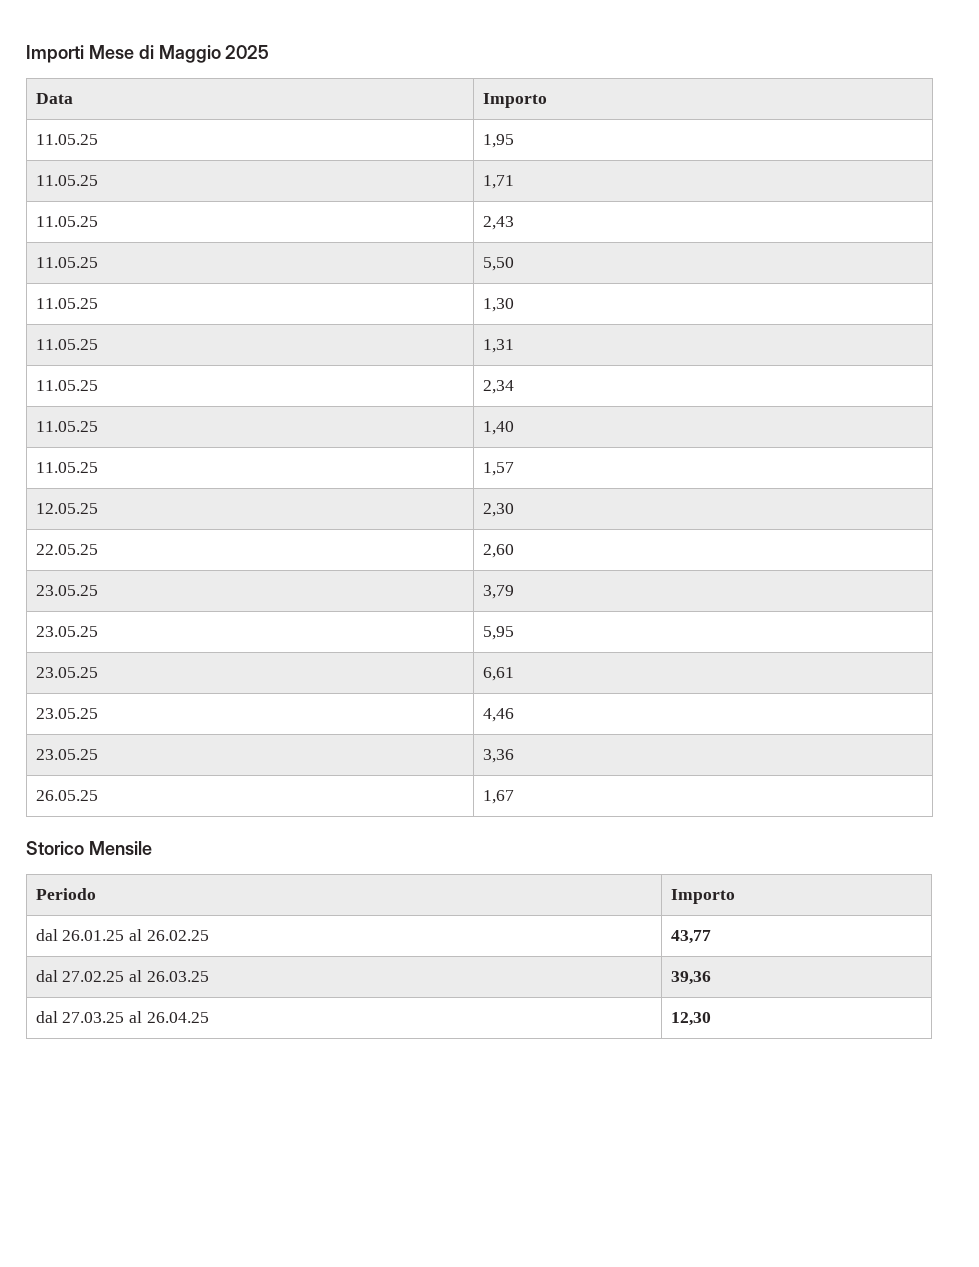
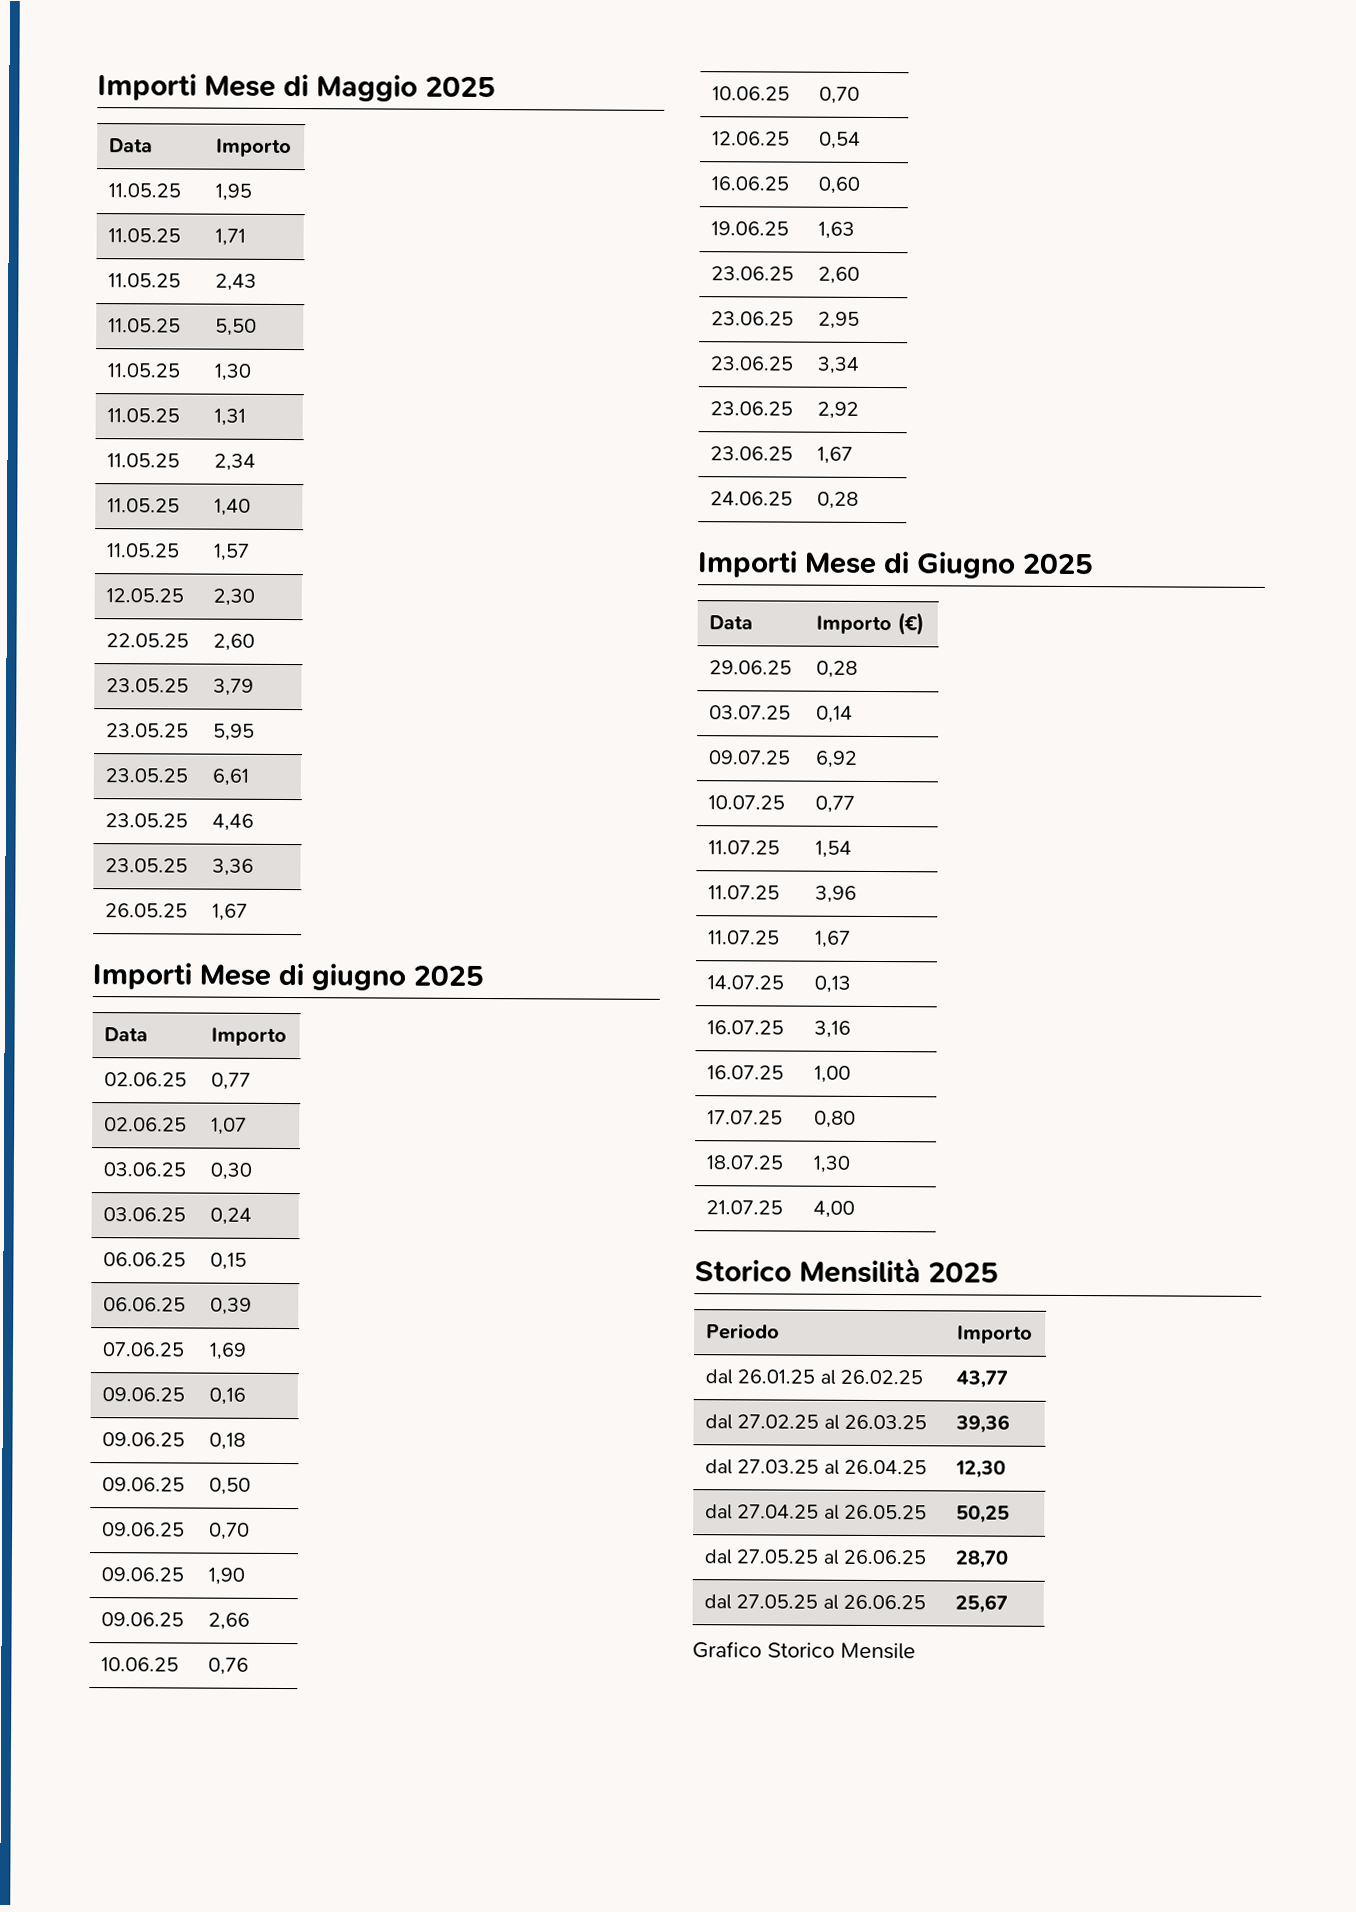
[26,841,152,855] // Storico Mensile -> [92,962,484,991] [104,1027,149,1042] [211,1027,288,1047] [104,1072,188,1087] [211,1072,252,1090] [104,1117,188,1132] [211,1117,248,1135] [103,1162,187,1177] [210,1162,253,1180] [103,1207,187,1222] [210,1207,253,1225] [103,1252,187,1267] [210,1252,248,1270] [103,1297,187,1312] [210,1297,253,1315] [102,1342,186,1357] [209,1342,248,1360] [102,1387,186,1402] [209,1387,247,1405] [102,1432,186,1447] [209,1432,247,1450] [102,1477,186,1492] [209,1477,252,1495] [102,1522,186,1537] [209,1522,251,1540] [101,1567,185,1582] [208,1567,246,1585] [101,1612,185,1627] [208,1612,251,1630] [101,1657,180,1672] [208,1657,250,1675] [712,86,791,101] [819,86,861,104] [712,131,791,146] [819,131,862,149] [711,176,790,191] [818,176,861,194] [711,221,790,236] [818,221,856,239] [711,266,795,281] [818,266,861,284] [711,311,795,326] [818,311,861,329] [710,356,795,371] [817,356,861,374] [710,401,794,416] [817,401,860,419] [710,446,794,461] [817,446,854,464] [710,491,794,506] [817,491,860,509] [697,550,1094,579] [709,615,754,630] [816,612,925,636] [709,660,793,675] [816,660,859,678] [709,705,792,720] [816,705,854,723] [708,750,792,765] [815,750,859,768] [708,795,786,810] [815,795,856,813] [708,840,781,855] [815,840,853,858] [708,885,781,900] [815,885,858,903] [708,930,781,945] [815,930,852,948] [707,975,785,990] [814,975,852,993] [707,1020,785,1035] [814,1020,852,1038] [707,1065,785,1080] [814,1065,852,1083] [707,1110,784,1125] [814,1110,857,1128] [706,1155,784,1170] [813,1155,851,1173] [706,1200,784,1215] [813,1200,856,1218] [694,1256,999,1284] // Importi Mese di giugno 2025 // Data | Importo // 02.06.25 | 0,77 // 02.06.25 | 1,07 // 03.06.25 | 0,30 // 03.06.25 | 0,24 // 06.06.25 | 0,15 // 06.06.25 | 0,39 // 07.06.25 | 1,69 // 09.06.25 | 0,16 // 09.06.25 | 0,18 // 09.06.25 | 0,50 // 09.06.25 | 0,70 // 09.06.25 | 1,90 // 09.06.25 | 2,66 // 10.06.25 | 0,76 // 10.06.25 | 0,70 // 12.06.25 | 0,54 // 16.06.25 | 0,60 // 19.06.25 | 1,63 // 23.06.25 | 2,60 // 23.06.25 | 2,95 // 23.06.25 | 3,34 // 23.06.25 | 2,92 // 23.06.25 | 1,67 // 24.06.25 | 0,28 // Importi Mese di Giugno 2025 // Data | Importo (€) // 29.06.25 | 0,28 // 03.07.25 | 0,14 // 09.07.25 | 6,92 // 10.07.25 | 0,77 // 11.07.25 | 1,54 // 11.07.25 | 3,96 // 11.07.25 | 1,67 // 14.07.25 | 0,13 // 16.07.25 | 3,16 // 16.07.25 | 1,00 // 17.07.25 | 0,80 // 18.07.25 | 1,30 // 21.07.25 | 4,00 // Storico Mensilità 2025
(711, 1019) none -> [705,1504,928,1520] [956,1505,1011,1524] [704,1549,927,1565] [955,1550,1009,1569] [704,1594,927,1610] [955,1594,1009,1614] [692,1641,916,1660] // dal 27.04.25 al 26.05.25 | 50,25 // dal 27.05.25 al 26.06.25 | 28,70 // dal 27.05.25 al 26.06.25 | 25,67 // Grafico Storico Mensile

